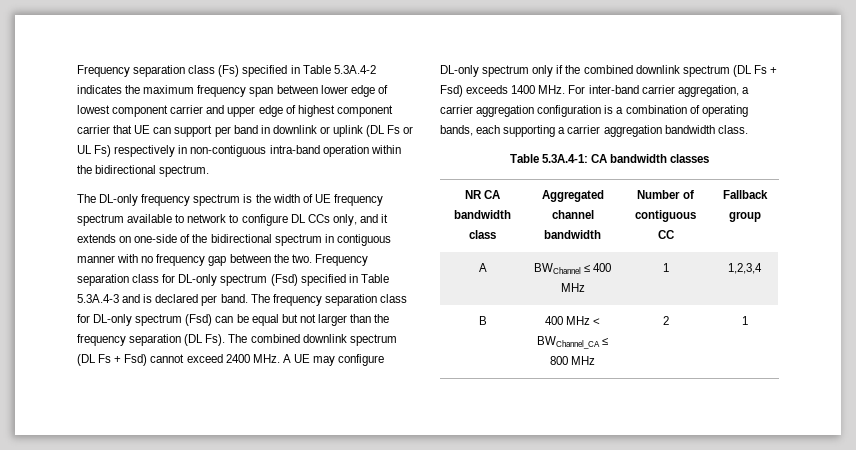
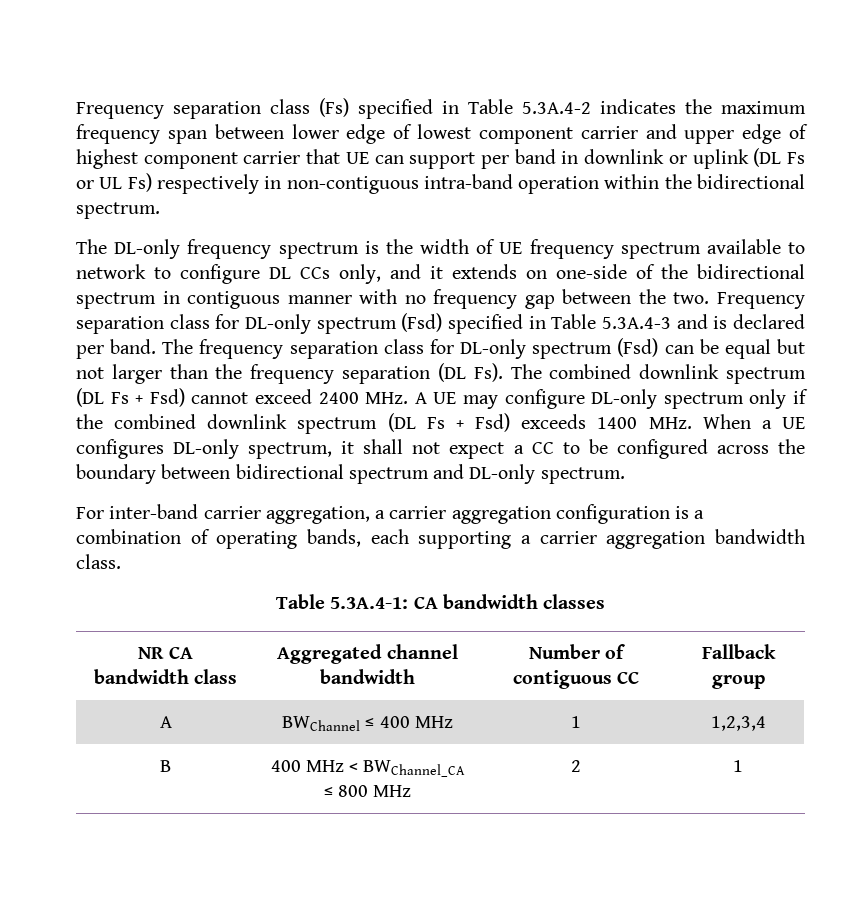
(566, 89) none -> [702,414,805,429] [76,439,806,459] [76,464,625,484] When a UE configures DL-only spectrum, it shall not expect a CC to be configured across the boundary between bidirectional spectrum and DL-only spectrum. //

